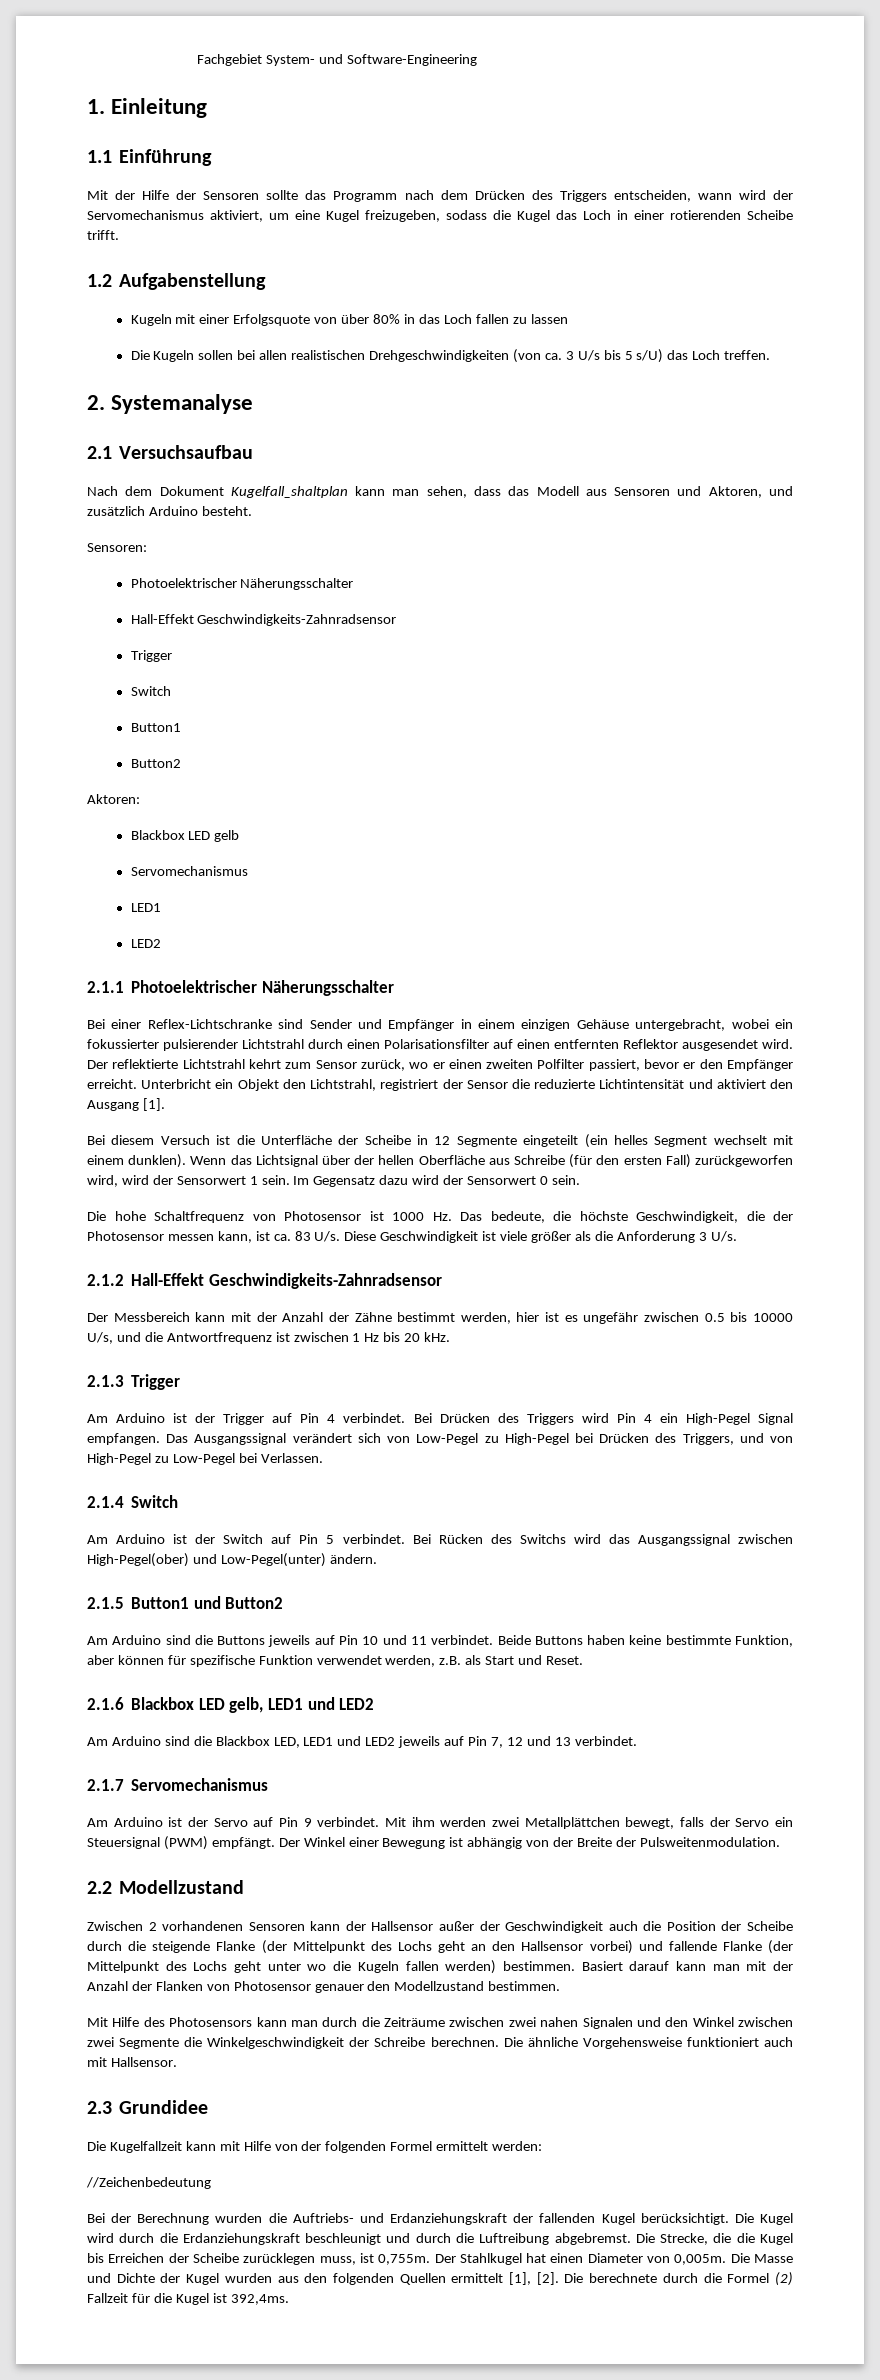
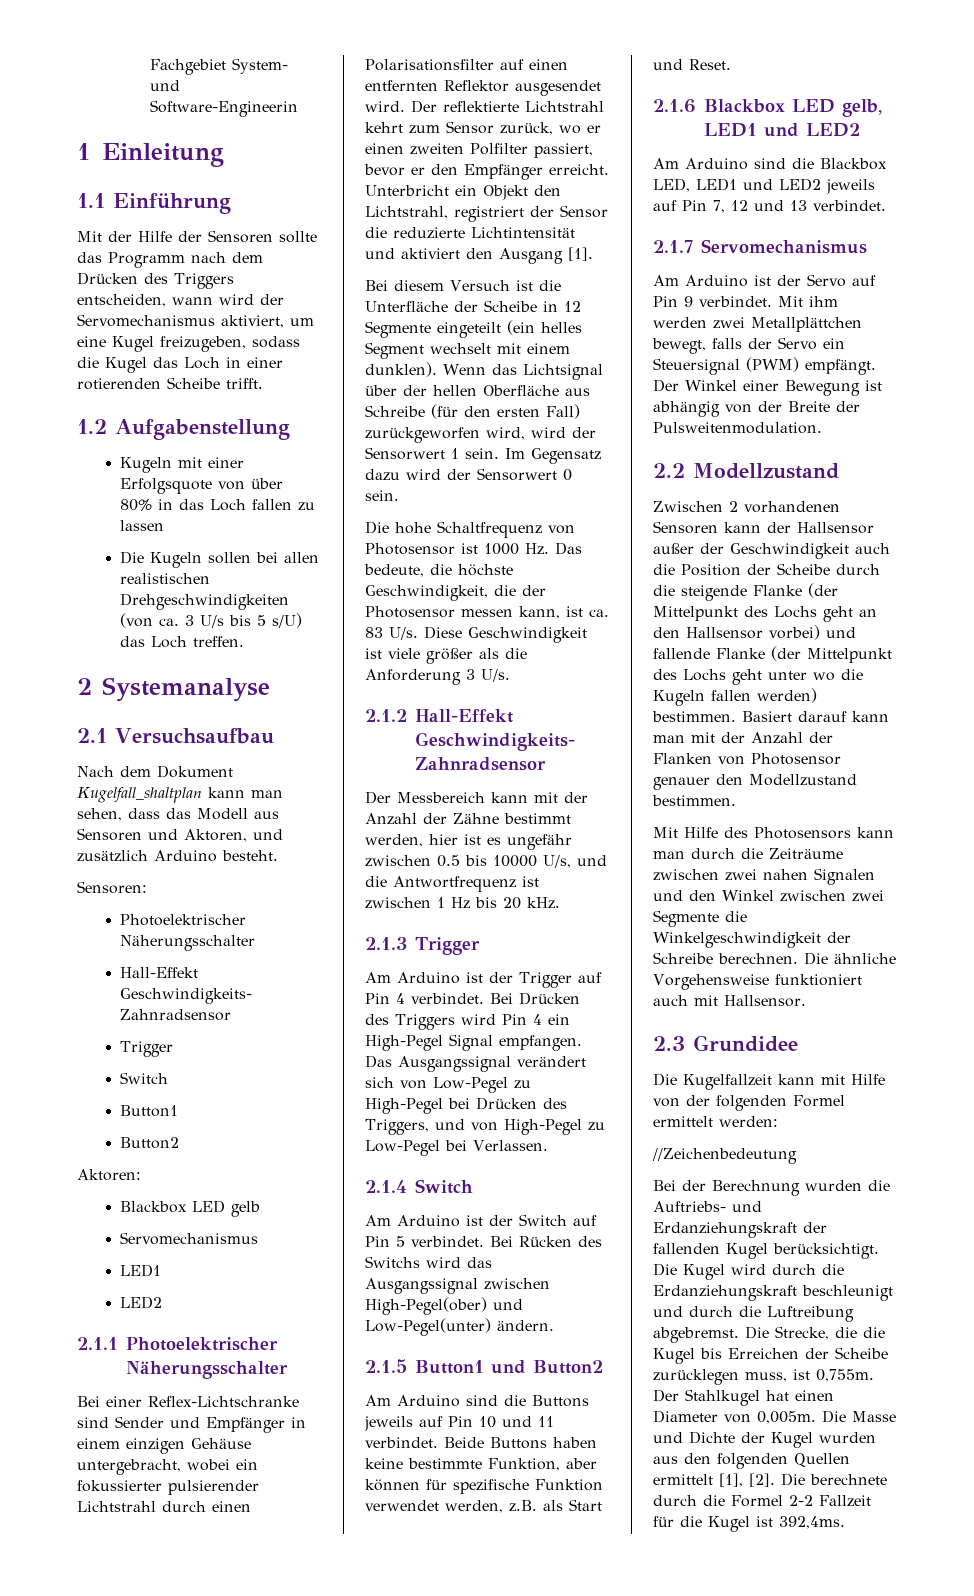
[347,54,478,66] [87,99,105,114] Software-Engineering // 1. -> [150,100,299,117] [77,143,90,160] Software-Engineerin // 1
[87,395,105,410] 2. -> [77,678,92,695] 2
[775,2272,794,2286] (2) -> [789,1495,813,1506] 2-2

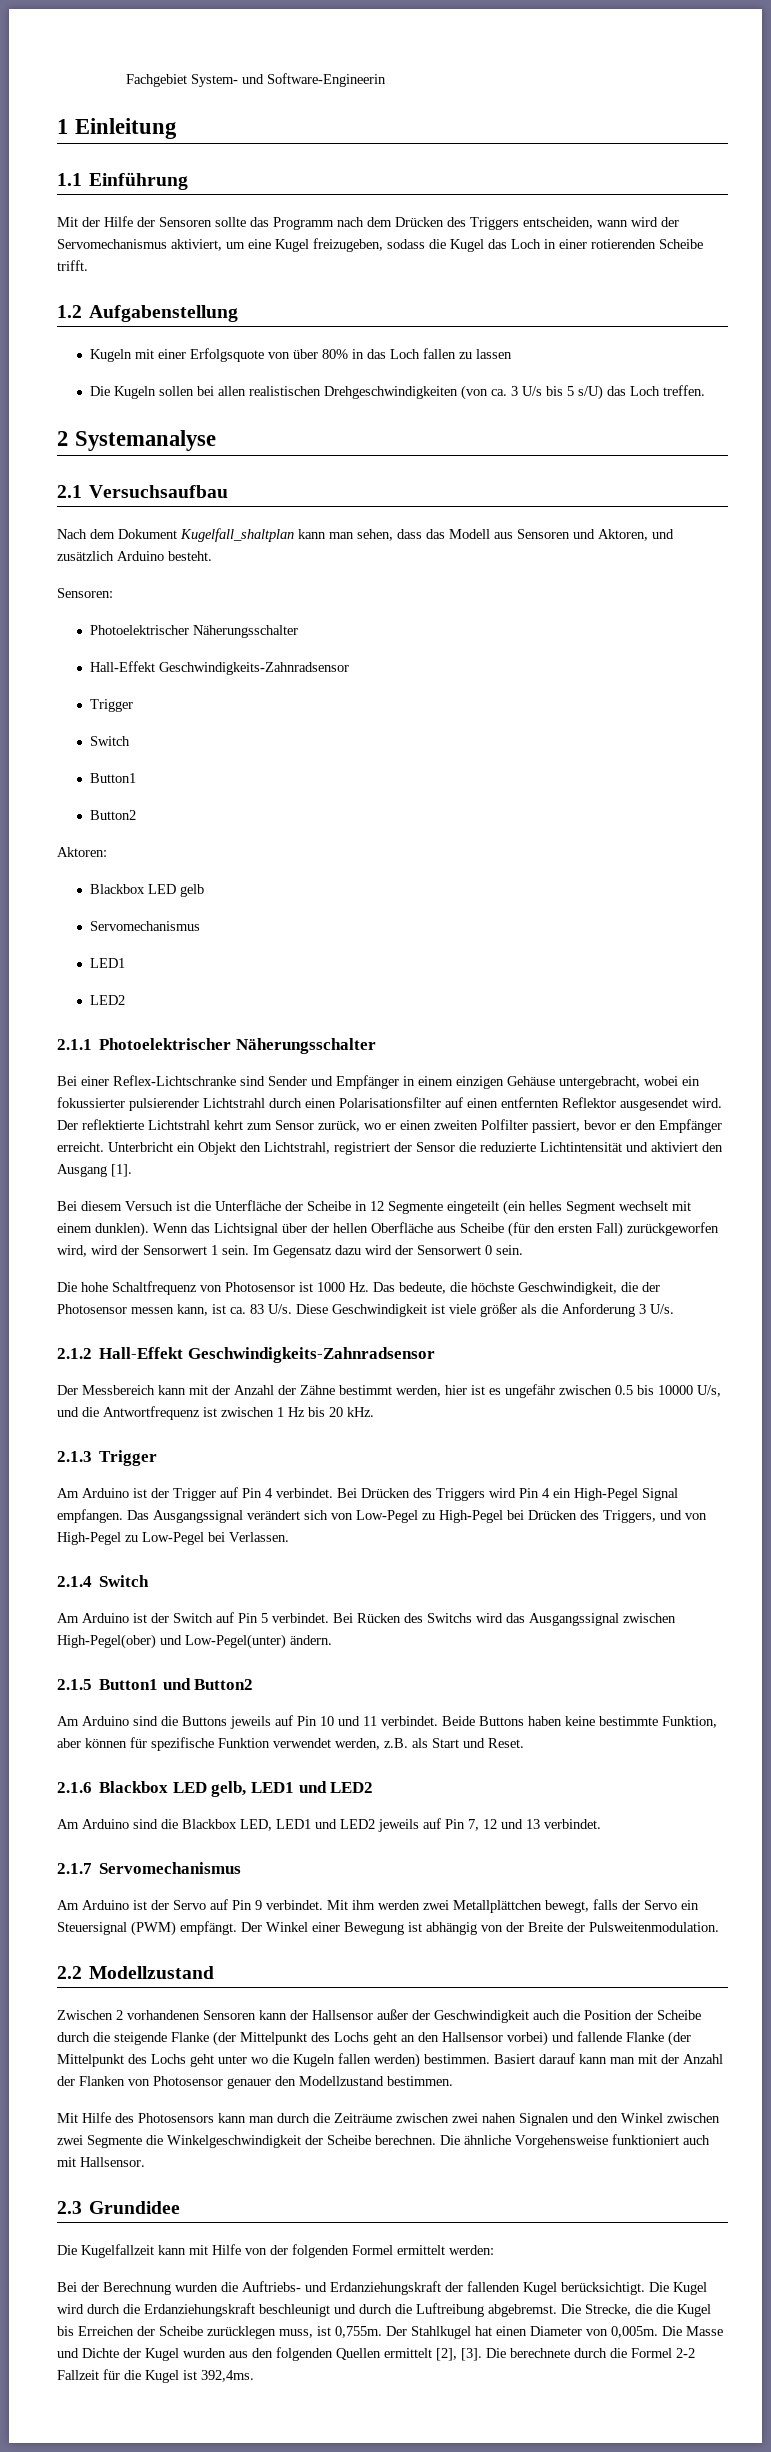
[365,405,425,417] Schreibe -> [460,1223,504,1233] Scheibe
[653,952,713,964] Schreibe -> [327,2135,371,2145] Scheibe
[652,1148,797,1164] // //Zeichenbedeutung -> (494, 2250) none
[719,1473,775,1487] [1], [2]. -> [436,2348,482,2361] [2], [3].

